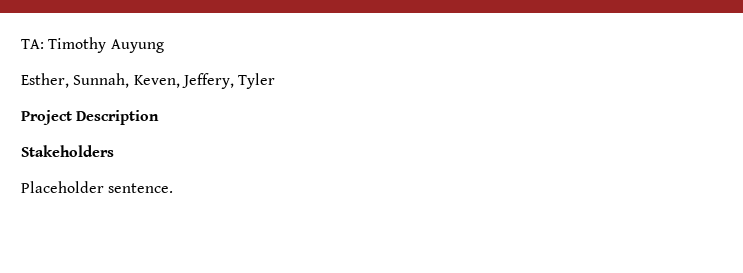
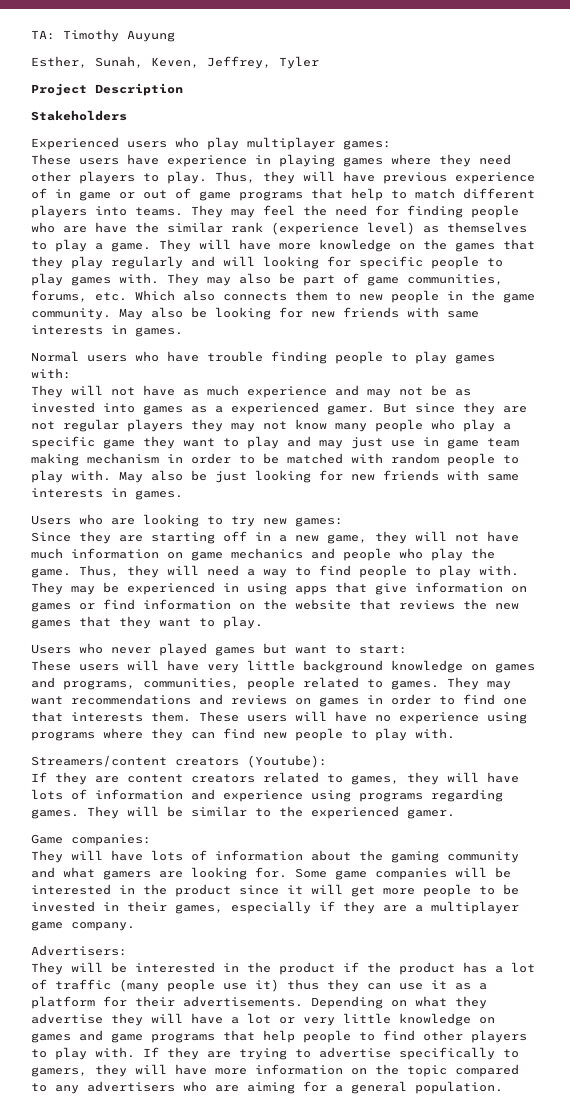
[73,73,234,89] Sunnah, Keven, Jeffery, -> [95,56,271,69] Sunah, Keven, Jeffrey,
[21,181,174,193] Placeholder sentence. -> [31,137,391,150] [31,154,511,167] [31,171,535,184] [31,188,535,201] [31,205,519,218] [31,222,527,235] [31,239,535,252] [31,256,503,269] [31,273,503,286] [31,290,535,303] [31,307,479,320] [31,325,183,337] [31,351,495,364] [31,368,71,379] [31,385,471,398] [31,402,527,415] [31,419,511,432] [31,436,519,449] [31,453,519,466] [31,470,519,483] [31,488,183,500] [31,514,343,527] [31,531,519,544] [31,548,495,561] [31,565,519,578] [31,582,527,595] [31,599,519,612] [31,616,263,629] [31,643,407,656] [31,660,535,673] [31,677,511,690] [31,694,527,707] [31,711,527,724] [31,728,455,741] [31,755,327,768] [31,772,519,785] [31,789,503,802] [31,806,455,819] [31,834,151,846] [31,850,519,863] [31,867,511,880] [31,884,519,897] [31,901,519,914] [31,921,135,931] [31,945,127,956] [31,962,535,975] [31,979,487,992] [31,996,487,1009] [31,1013,495,1026] [31,1030,527,1043] [31,1047,519,1060] [31,1064,519,1077] [31,1081,503,1094] Experienced users who play multiplayer games: // These users have experience in playing games where they need other players to play. Thus, they will have previous experience of in game or out of game programs that help to match different players into teams. They may feel the need for finding people who are have the similar rank (experience level) as themselves to play a game. They will have more knowledge on the games that they play regularly and will looking for specific people to play games with. They may also be part of game communities, forums, etc. Which also connects them to new people in the game community. May also be looking for new friends with same interests in games. // Normal users who have trouble finding people to play games with: // They will not have as much experience and may not be as invested into games as a experienced gamer. But since they are not regular players they may not know many people who play a specific game they want to play and may just use in game team making mechanism in order to be matched with random people to play with. May also be just looking for new friends with same interests in games. // Users who are looking to try new games: // Since they are starting off in a new game, they will not have much information on game mechanics and people who play the game. Thus, they will need a way to find people to play with. They may be experienced in using apps that give information on games or find information on the website that reviews the new games that they want to play. // Users who never played games but want to start: // These users will have very little background knowledge on games and programs, communities, people related to games. They may want recommendations and reviews on games in order to find one that interests them. These users will have no experience using programs where they can find new people to play with. // Streamers/content creators (Youtube): // If they are content creators related to games, they will have lots of information and experience using programs regarding games. They will be similar to the experienced gamer. // Game companies: // They will have lots of information about the gaming community and what gamers are looking for. Some game companies will be interested in the product since it will get more people to be invested in their games, especially if they are a multiplayer game company. // Advertisers: // They will be interested in the product if the product has a lot of traffic (many people use it) thus they can use it as a platform for their advertisements. Depending on what they advertise they will have a lot or very little knowledge on games and game programs that help people to find other players to play with. If they are trying to advertise specifically to gamers, they will have more information on the topic compared to any advertisers who are aiming for a general population.

